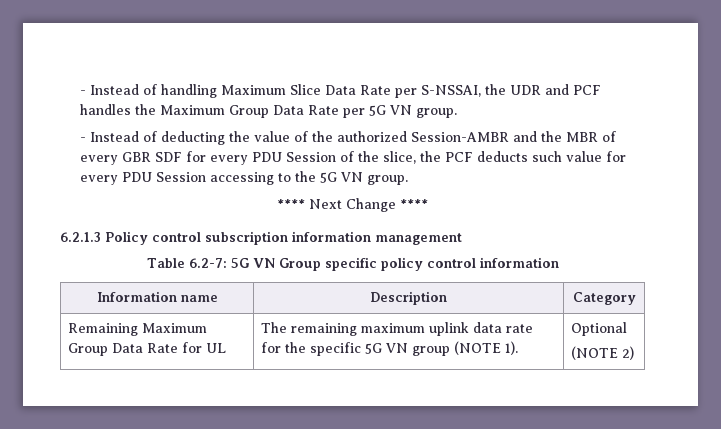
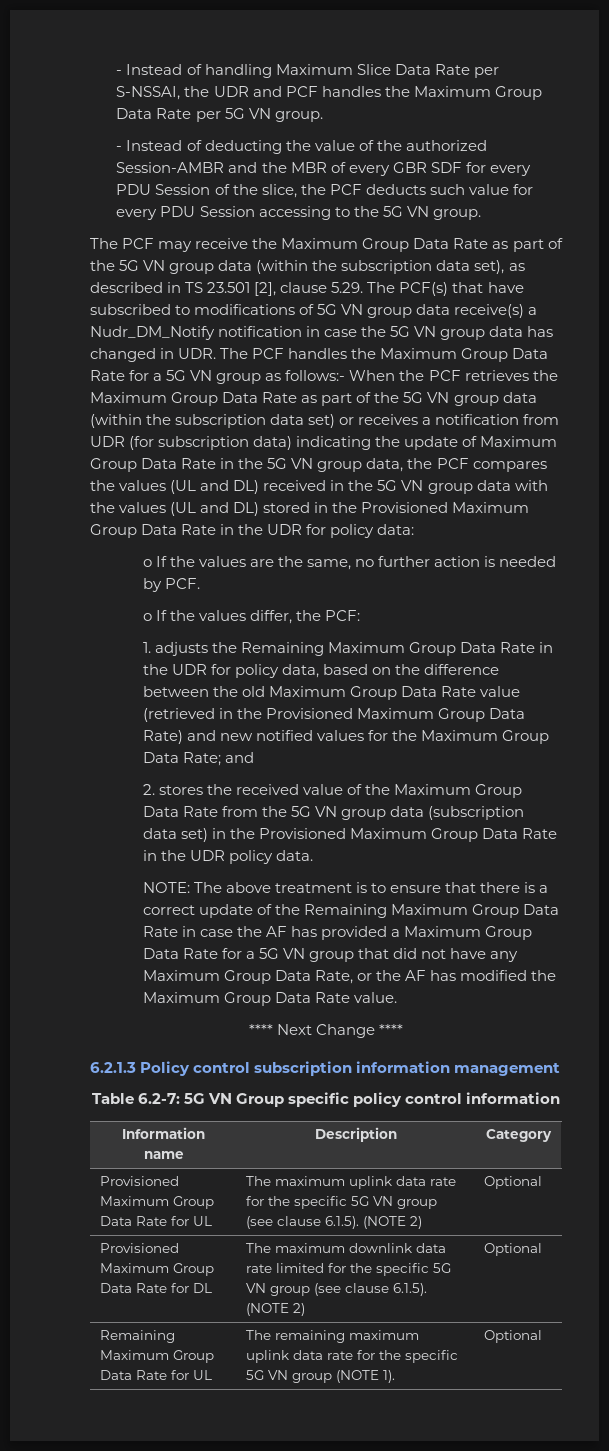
(408, 180) none -> [90,238,563,252] [90,260,525,274] [90,282,524,296] [90,304,538,318] [90,326,554,340] [90,348,549,362] [90,370,558,384] [90,392,537,406] [90,414,560,428] [90,436,558,450] [90,458,547,472] [90,480,548,494] [90,502,530,516] [90,524,415,538] [142,556,557,570] [142,578,200,592] [142,610,361,624] [142,642,554,656] [142,664,500,678] [142,686,521,700] [142,708,526,722] [142,730,550,744] [142,752,254,766] [142,784,523,798] [142,806,525,820] [142,828,558,842] [142,850,314,864] [142,882,549,893] [142,904,560,918] [142,926,533,940] [142,948,519,962] [142,970,557,984] [142,992,398,1006] // The PCF may receive the Maximum Group Data Rate as part of the 5G VN group data (within the subscription data set), as described in TS 23.501 [2], clause 5.29. The PCF(s) that have subscribed to modifications of 5G VN group data receive(s) a Nudr_DM_Notify notification in case the 5G VN group data has changed in UDR. The PCF handles the Maximum Group Data Rate for a 5G VN group as follows:- When the PCF retrieves the Maximum Group Data Rate as part of the 5G VN group data (within the subscription data set) or receives a notification from UDR (for subscription data) indicating the update of Maximum Group Data Rate in the 5G VN group data, the PCF compares the values (UL and DL) received in the 5G VN group data with the values (UL and DL) stored in the Provisioned Maximum Group Data Rate in the UDR for policy data: // o If the values are the same, no further action is needed by PCF. // o If the values differ, the PCF: // 1. adjusts the Remaining Maximum Group Data Rate in the UDR for policy data, based on the difference between the old Maximum Group Data Rate value (retrieved in the Provisioned Maximum Group Data Rate) and new notified values for the Maximum Group Data Rate; and // 2. stores the received value of the Maximum Group Data Rate from the 5G VN group data (subscription data set) in the Provisioned Maximum Group Data Rate in the UDR policy data. // NOTE: The above treatment is to ensure that there is a correct update of the Remaining Maximum Group Data Rate in case the AF has provided a Maximum Group Data Rate for a 5G VN group that did not have any Maximum Group Data Rate, or the AF has modified the Maximum Group Data Rate value.
(636, 298) none -> [100,1176,180,1186] [100,1196,215,1209] [100,1216,213,1226] [246,1176,457,1189] [246,1196,438,1209] [246,1216,423,1229] [484,1176,543,1189] [100,1243,180,1253] [100,1263,215,1276] [100,1283,213,1293] [246,1243,447,1253] [246,1263,452,1276] [246,1283,428,1296] [246,1303,306,1316] [484,1243,543,1256] // Provisioned Maximum Group Data Rate for UL | The maximum uplink data rate for the specific 5G VN group (see clause 6.1.5). (NOTE 2) | Optional // Provisioned Maximum Group Data Rate for DL | The maximum downlink data rate limited for the specific 5G VN group (see clause 6.1.5). (NOTE 2) | Optional
[571,346,635,360] // (NOTE 2) -> (543, 1336) none

